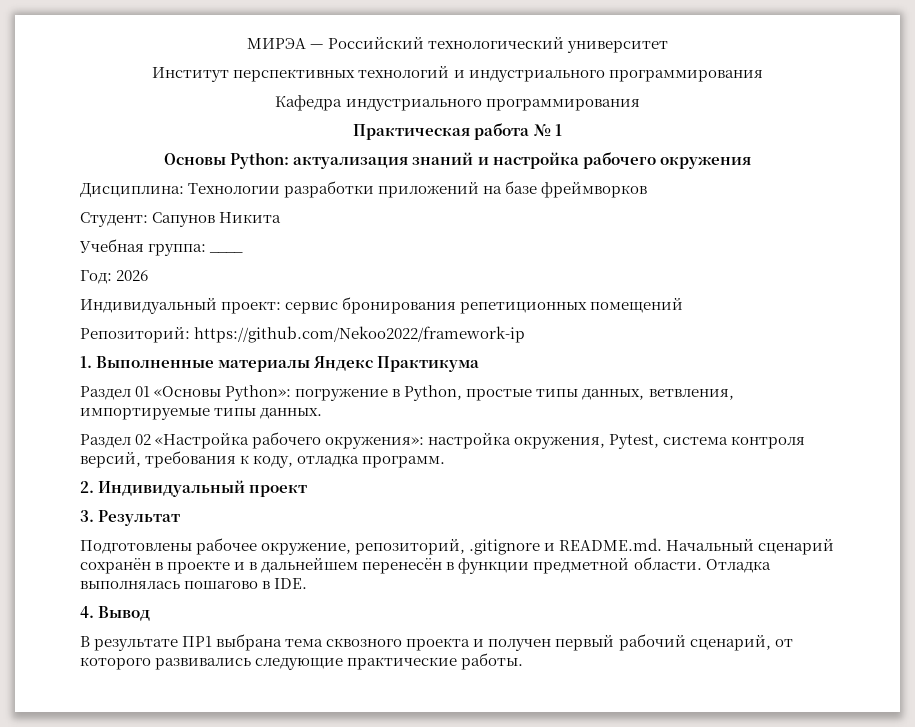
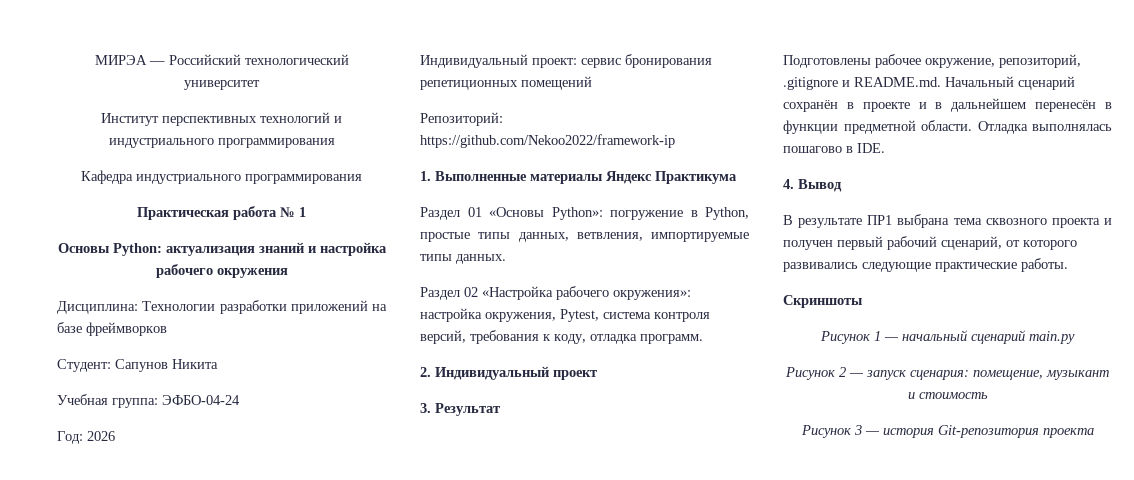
[209,252,244,253] ____ -> [162,395,240,405] ЭФБО-04-24
(524, 661) none -> [783,295,862,308] [820,330,1075,344] [785,367,1109,380] [907,392,988,399] [800,425,1094,438] // Скриншоты // Рисунок 1 — начальный сценарий main.py // Рисунок 2 — запуск сценария: помещение, музыкант и стоимость // Рисунок 3 — история Git-репозитория проекта

